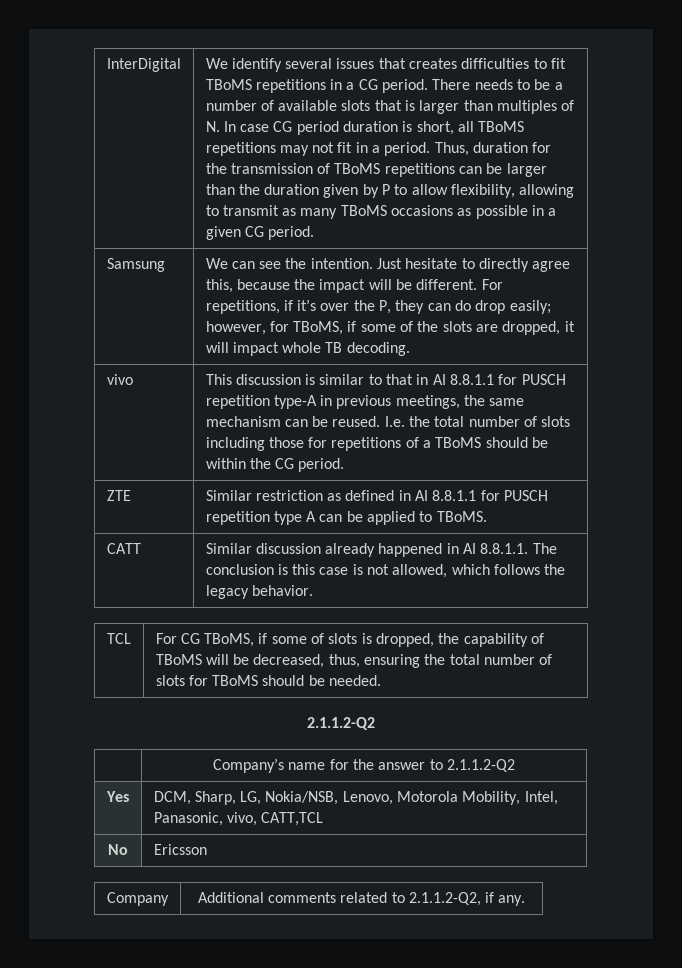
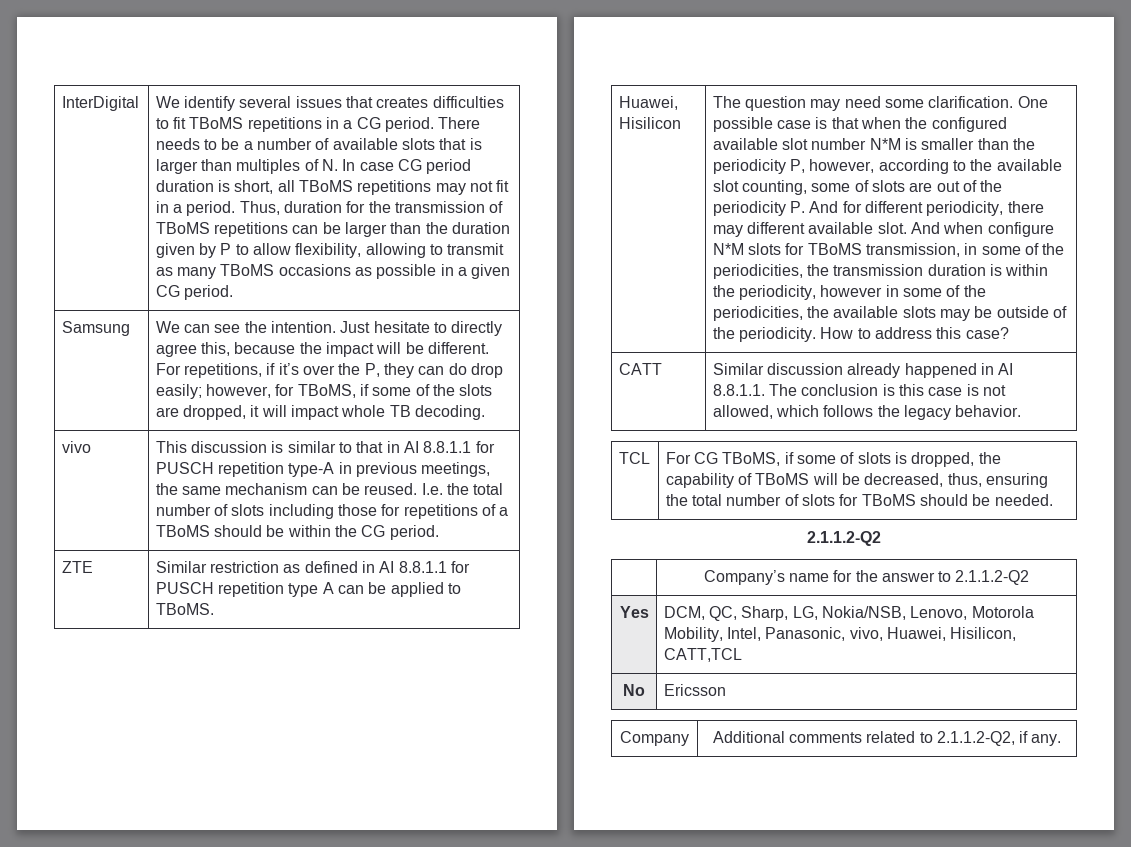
(487, 516) none -> [618,96,678,110] [618,117,681,129] [712,96,1048,111] [712,117,1007,132] [712,138,1035,150] [712,159,1062,174] [712,180,1003,195] [712,201,1044,216] [712,222,1054,237] [712,243,1065,257] [712,264,1049,279] [712,285,986,300] [712,306,1067,321] [712,327,1009,342] // Huawei, Hisilicon | The question may need some clarification. One possible case is that when the configured available slot number N*M is smaller than the periodicity P, however, according to the available slot counting, some of slots are out of the periodicity P. And for different periodicity, there may different available slot. And when configure N*M slots for TBoMS transmission, in some of the periodicities, the transmission duration is within the periodicity, however in some of the periodicities, the available slots may be outside of the periodicity. How to address this case?
(191, 798) none -> [709,606,738,621] QC,
(257, 819) none -> [887,627,1017,641] Huawei, Hisilicon,

